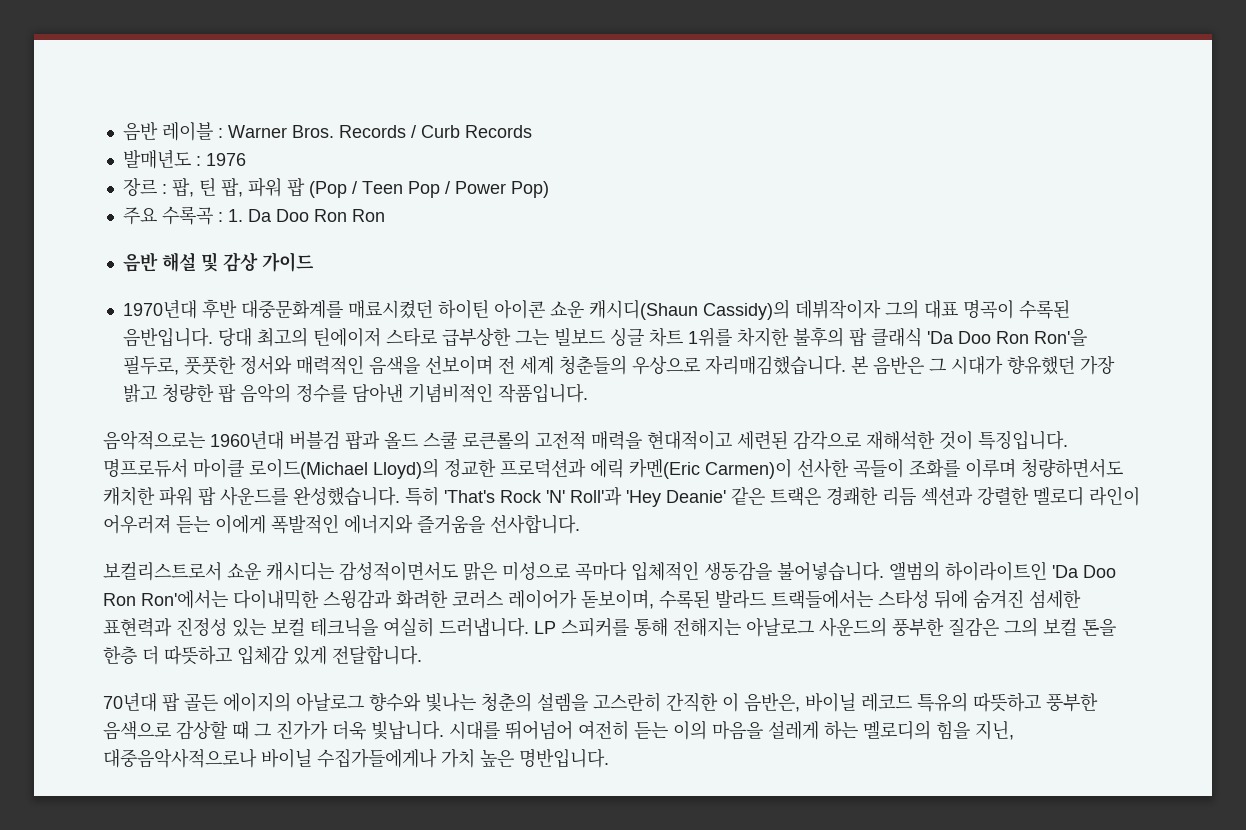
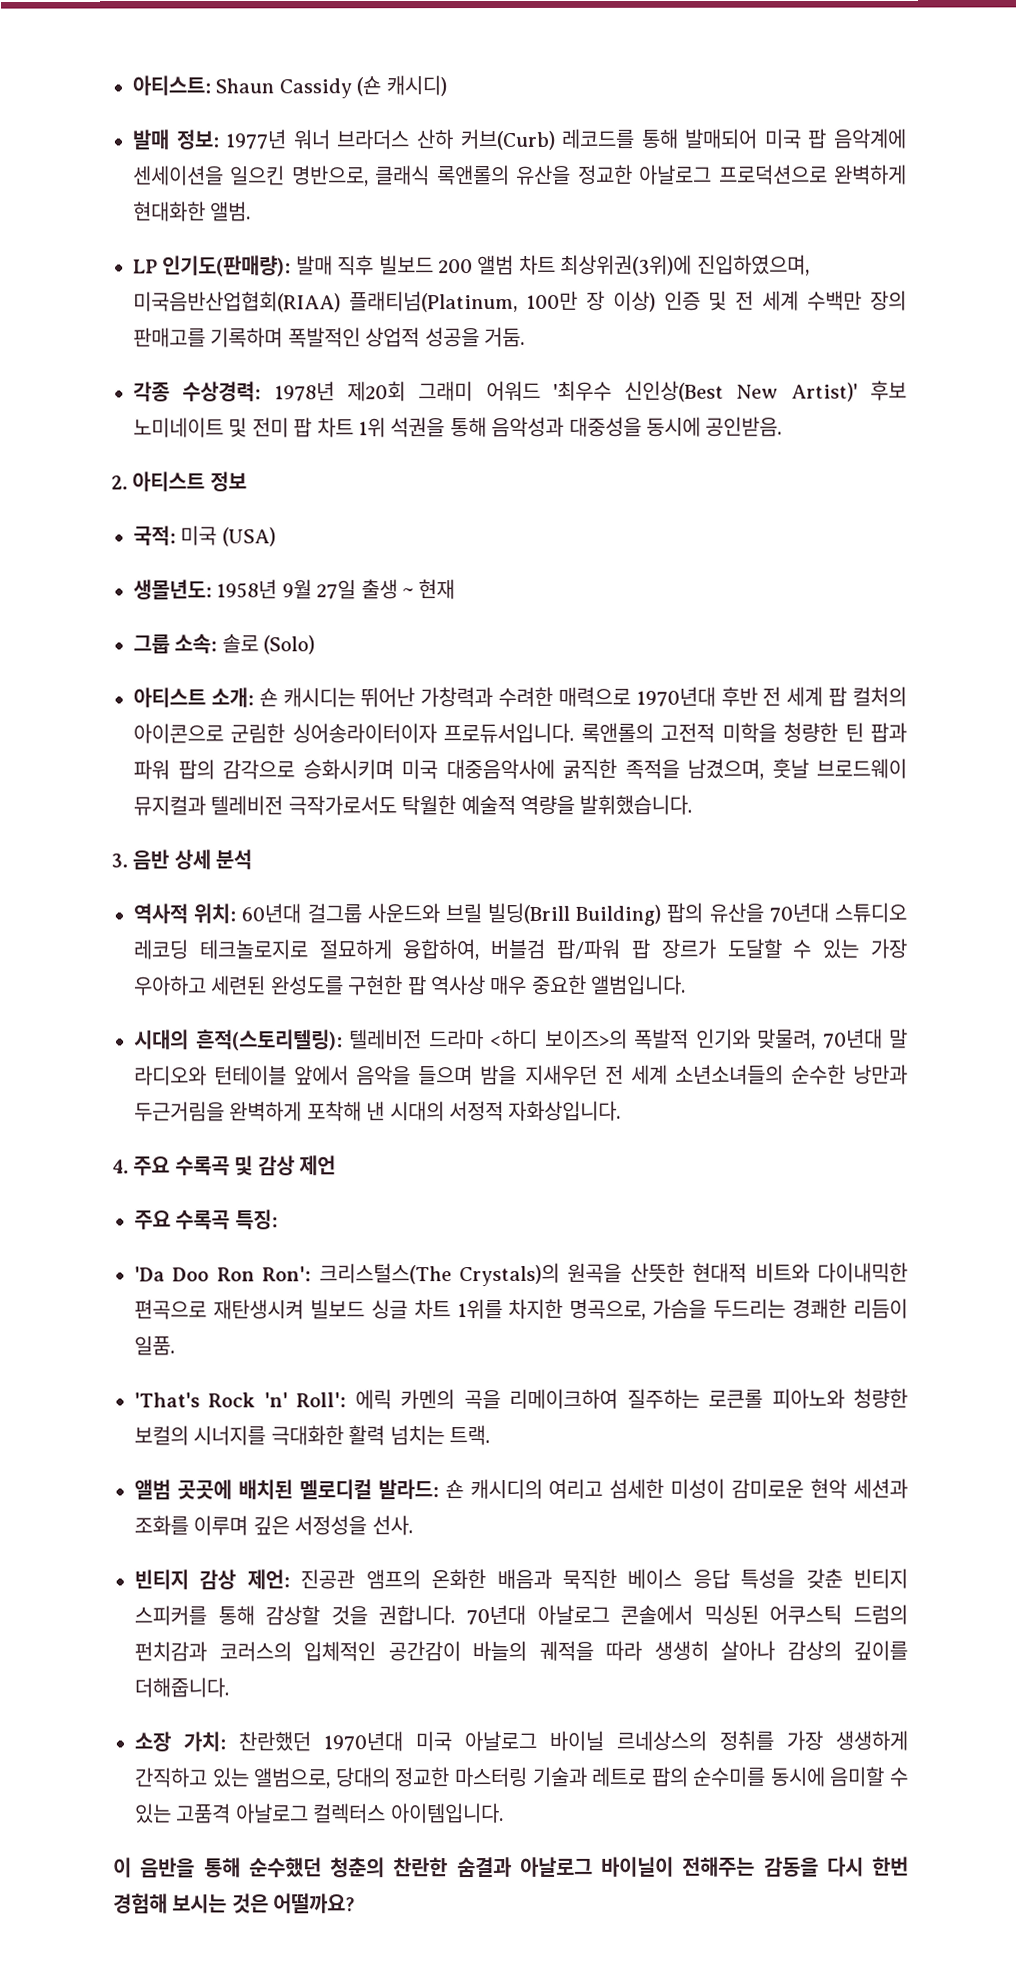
[122,122,532,141] [122,149,246,169] [122,177,549,198] [122,206,385,225] [122,252,314,272] [122,299,1070,320] [122,327,549,347] 음반 레이블 : Warner Bros. Records / Curb Records // 발매년도 : 1976 // 장르 : 팝, 틴 팝, 파워 팝 (Pop / Teen Pop / Power Pop) // 주요 수록곡 : 1. Da Doo Ron Ron // 음반 해설 및 감상 가이드 // 1970년대 후반 대중문화계를 매료시켰던 하이틴 아이콘 쇼운 캐시디(Shaun Cassidy)의 데뷔작이자 그의 대표 명곡이 수록된 음반입니다. 당대 최고의 틴에이저 스타로 급부상한 그는 -> [132,75,447,99] [132,128,907,151] [132,164,908,187] [133,201,252,222] [133,254,810,277] [133,290,907,313] [133,326,525,348] [133,380,907,402] [133,416,783,438] [111,471,247,492] [133,525,276,547] [133,579,456,600] [133,633,316,655] [133,686,907,708] [133,722,908,744] [133,758,907,780] [133,794,693,816] [111,849,253,870] [133,902,907,926] [133,938,908,961] [133,974,687,996] [134,1028,908,1051] [134,1064,909,1086] [134,1100,622,1122] [112,1155,336,1176] [134,1209,278,1230] [134,1262,908,1287] [134,1299,304,1320] 아티스트: Shaun Cassidy (숀 캐시디) // 발매 정보: 1977년 워너 브라더스 산하 커브(Curb) 레코드를 통해 발매되어 미국 팝 음악계에 센세이션을 일으킨 명반으로, 클래식 록앤롤의 유산을 정교한 아날로그 프로덕션으로 완벽하게 현대화한 앨범. // LP 인기도(판매량): 발매 직후 빌보드 200 앨범 차트 최상위권(3위)에 진입하였으며, 미국음반산업협회(RIAA) 플래티넘(Platinum, 100만 장 이상) 인증 및 전 세계 수백만 장의 판매고를 기록하며 폭발적인 상업적 성공을 거둠. // 각종 수상경력: 1978년 제20회 그래미 어워드 '최우수 신인상(Best New Artist)' 후보 노미네이트 및 전미 팝 차트 1위 석권을 통해 음악성과 대중성을 동시에 공인받음. // 2. 아티스트 정보 // 국적: 미국 (USA) // 생몰년도: 1958년 9월 27일 출생 ~ 현재 // 그룹 소속: 솔로 (Solo) // 아티스트 소개: 숀 캐시디는 뛰어난 가창력과 수려한 매력으로 1970년대 후반 전 세계 팝 컬처의 아이콘으로 군림한 싱어송라이터이자 프로듀서입니다. 록앤롤의 고전적 미학을 청량한 틴 팝과 파워 팝의 감각으로 승화시키며 미국 대중음악사에 굵직한 족적을 남겼으며, 훗날 브로드웨이 뮤지컬과 텔레비전 극작가로서도 탁월한 예술적 역량을 발휘했습니다. // 3. 음반 상세 분석 // 역사적 위치: 60년대 걸그룹 사운드와 브릴 빌딩(Brill Building) 팝의 유산을 70년대 스튜디오 레코딩 테크놀로지로 절묘하게 융합하여, 버블검 팝/파워 팝 장르가 도달할 수 있는 가장 우아하고 세련된 완성도를 구현한 팝 역사상 매우 중요한 앨범입니다. // 시대의 흔적(스토리텔링): 텔레비전 드라마 <하디 보이즈>의 폭발적 인기와 맞물려, 70년대 말 라디오와 턴테이블 앞에서 음악을 들으며 밤을 지새우던 전 세계 소년소녀들의 순수한 낭만과 두근거림을 완벽하게 포착해 낸 시대의 서정적 자화상입니다. // 4. 주요 수록곡 및 감상 제언 // 주요 수록곡 특징: // 'Da Doo Ron Ron': 크리스털스(The Crystals)의 원곡을 산뜻한 현대적 비트와 다이내믹한 편곡으로 재탄생시켜
[792,327,1087,347] [122,355,1115,375] [122,383,588,403] [103,430,1068,450] [103,458,1123,479] [103,486,1140,507] [103,514,580,534] [103,561,1116,581] [103,589,1081,609] [103,617,1116,637] [103,645,422,665] [103,692,1098,712] [103,720,1014,740] [103,748,609,768] 불후의 팝 클래식 'Da Doo Ron Ron'을 필두로, 풋풋한 정서와 매력적인 음색을 선보이며 전 세계 청춘들의 우상으로 자리매김했습니다. 본 음반은 그 시대가 향유했던 가장 밝고 청량한 팝 음악의 정수를 담아낸 기념비적인 작품입니다. // 음악적으로는 1960년대 버블검 팝과 올드 스쿨 로큰롤의 고전적 매력을 현대적이고 세련된 감각으로 재해석한 것이 특징입니다. 명프로듀서 마이클 로이드(Michael Lloyd)의 정교한 프로덕션과 에릭 카멘(Eric Carmen)이 선사한 곡들이 조화를 이루며 청량하면서도 캐치한 파워 팝 사운드를 완성했습니다. 특히 'That's Rock 'N' Roll'과 'Hey Deanie' 같은 트랙은 경쾌한 리듬 섹션과 강렬한 멜로디 라인이 어우러져 듣는 이에게 폭발적인 에너지와 즐거움을 선사합니다. // 보컬리스트로서 쇼운 캐시디는 감성적이면서도 맑은 미성으로 곡마다 입체적인 생동감을 불어넣습니다. 앨범의 하이라이트인 'Da Doo Ron Ron'에서는 다이내믹한 스윙감과 화려한 코러스 레이어가 돋보이며, 수록된 발라드 트랙들에서는 스타성 뒤에 숨겨진 섬세한 표현력과 진정성 있는 보컬 테크닉을 여실히 드러냅니다. LP 스피커를 통해 전해지는 아날로그 사운드의 풍부한 질감은 그의 보컬 톤을 한층 더 따뜻하고 입체감 있게 전달합니다. // 70년대 팝 골든 에이지의 아날로그 향수와 빛나는 청춘의 설렘을 고스란히 간직한 이 음반은, 바이닐 레코드 특유의 따뜻하고 풍부한 음색으로 감상할 때 그 진가가 더욱 빛납니다. 시대를 뛰어넘어 여전히 듣는 이의 마음을 설레게 하는 멜로디의 힘을 지닌, 대중음악사적으로나 바이닐 수집가들에게나 가치 높은 명반입니다. -> [569,1298,908,1320] [134,1335,175,1356] [134,1388,909,1410] [134,1425,490,1446] [134,1478,908,1500] [134,1515,413,1536] [134,1568,908,1590] [134,1604,909,1626] [134,1640,908,1662] [134,1677,229,1698] [134,1730,908,1752] [134,1766,909,1789] [134,1803,504,1824] [113,1856,909,1878] [113,1893,356,1914] 명곡으로, 가슴을 두드리는 경쾌한 리듬이 일품. // 'That's Rock 'n' Roll': 에릭 카멘의 곡을 리메이크하여 질주하는 로큰롤 피아노와 청량한 보컬의 시너지를 극대화한 활력 넘치는 트랙. // 앨범 곳곳에 배치된 멜로디컬 발라드: 숀 캐시디의 여리고 섬세한 미성이 감미로운 현악 세션과 조화를 이루며 깊은 서정성을 선사. // 빈티지 감상 제언: 진공관 앰프의 온화한 배음과 묵직한 베이스 응답 특성을 갖춘 빈티지 스피커를 통해 감상할 것을 권합니다. 70년대 아날로그 콘솔에서 믹싱된 어쿠스틱 드럼의 펀치감과 코러스의 입체적인 공간감이 바늘의 궤적을 따라 생생히 살아나 감상의 깊이를 더해줍니다. // 소장 가치: 찬란했던 1970년대 미국 아날로그 바이닐 르네상스의 정취를 가장 생생하게 간직하고 있는 앨범으로, 당대의 정교한 마스터링 기술과 레트로 팝의 순수미를 동시에 음미할 수 있는 고품격 아날로그 컬렉터스 아이템입니다. // 이 음반을 통해 순수했던 청춘의 찬란한 숨결과 아날로그 바이닐이 전해주는 감동을 다시 한번 경험해 보시는 것은 어떨까요?

